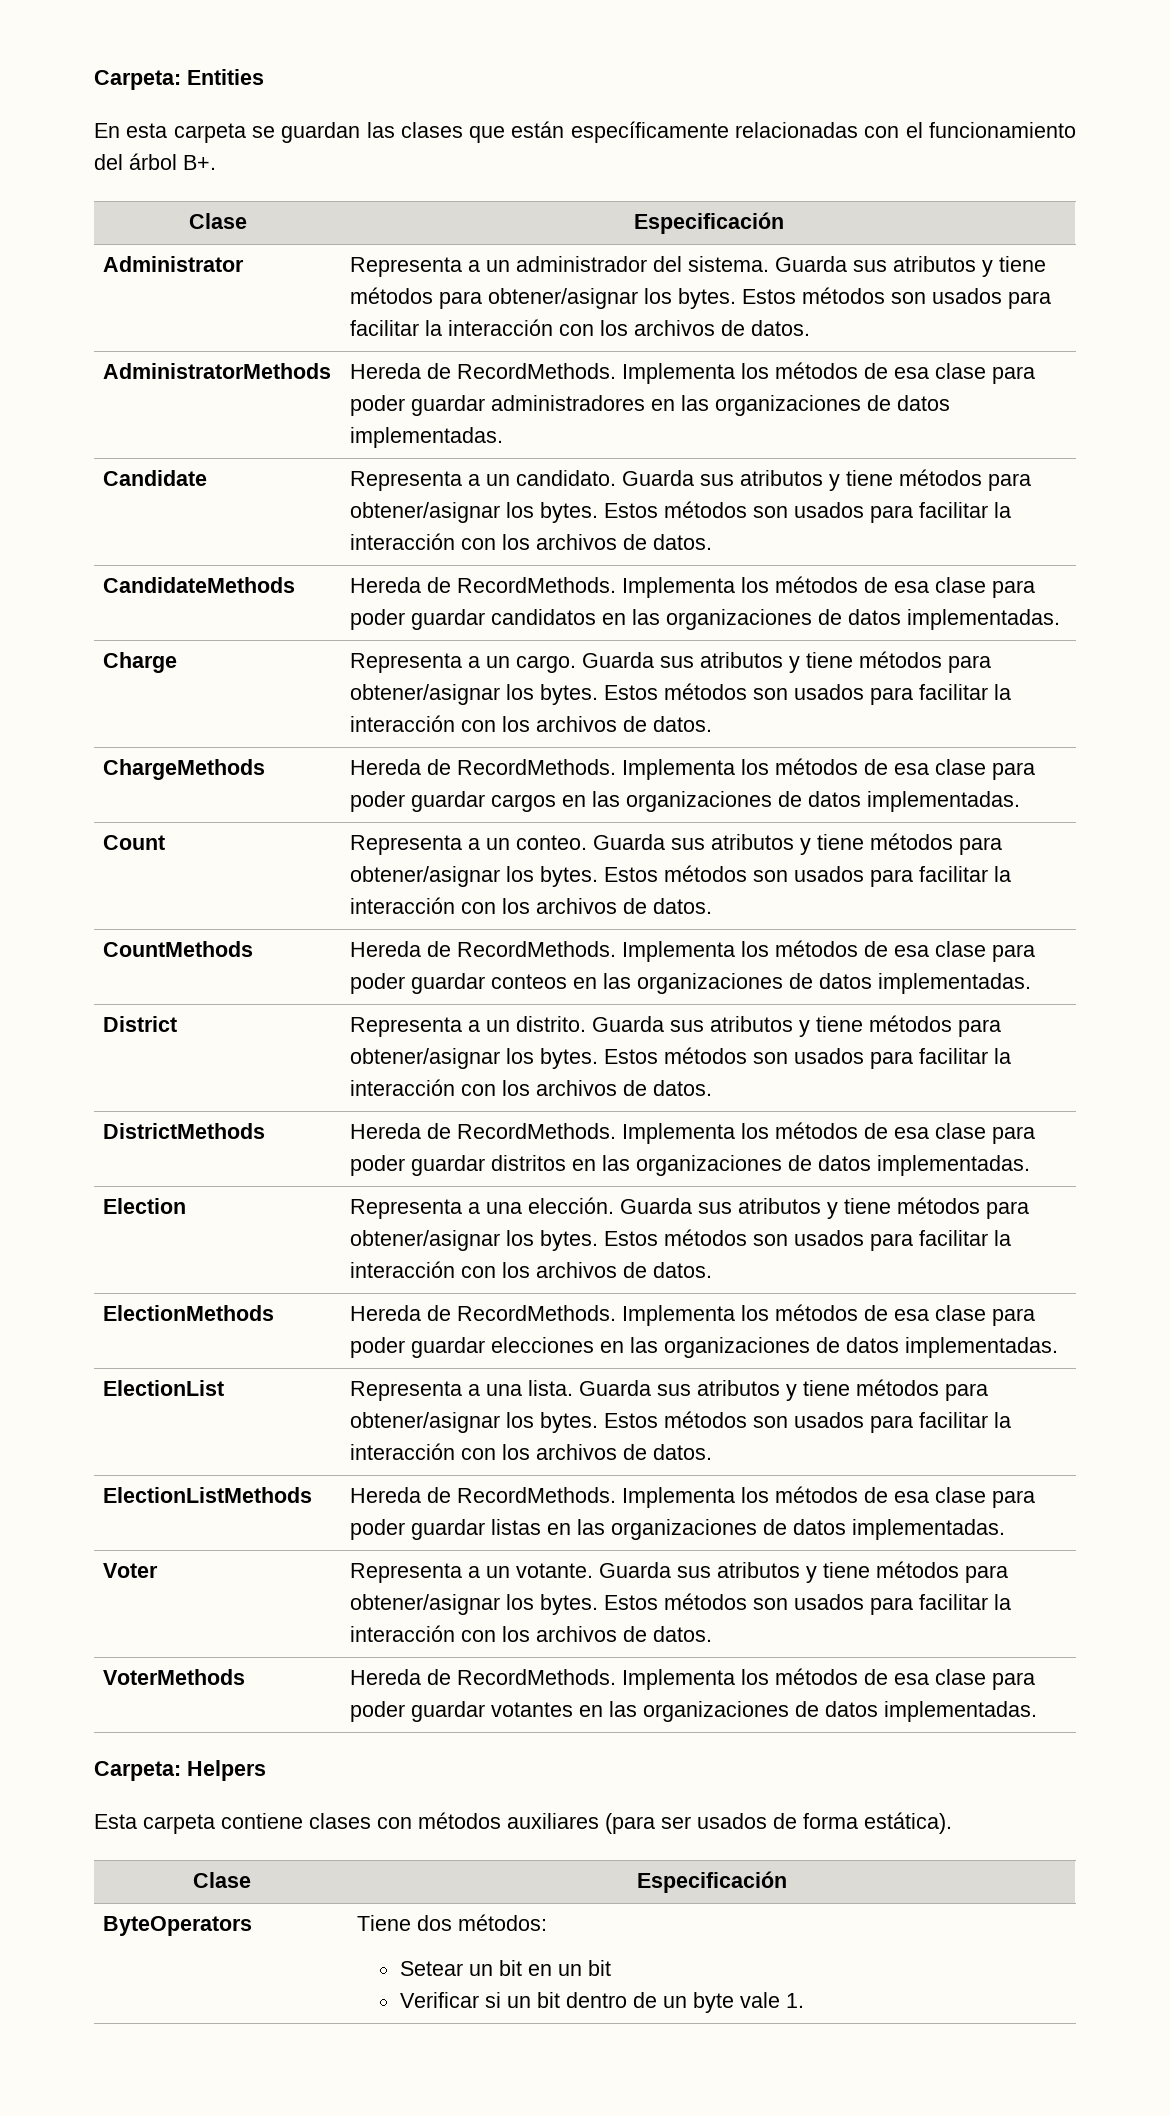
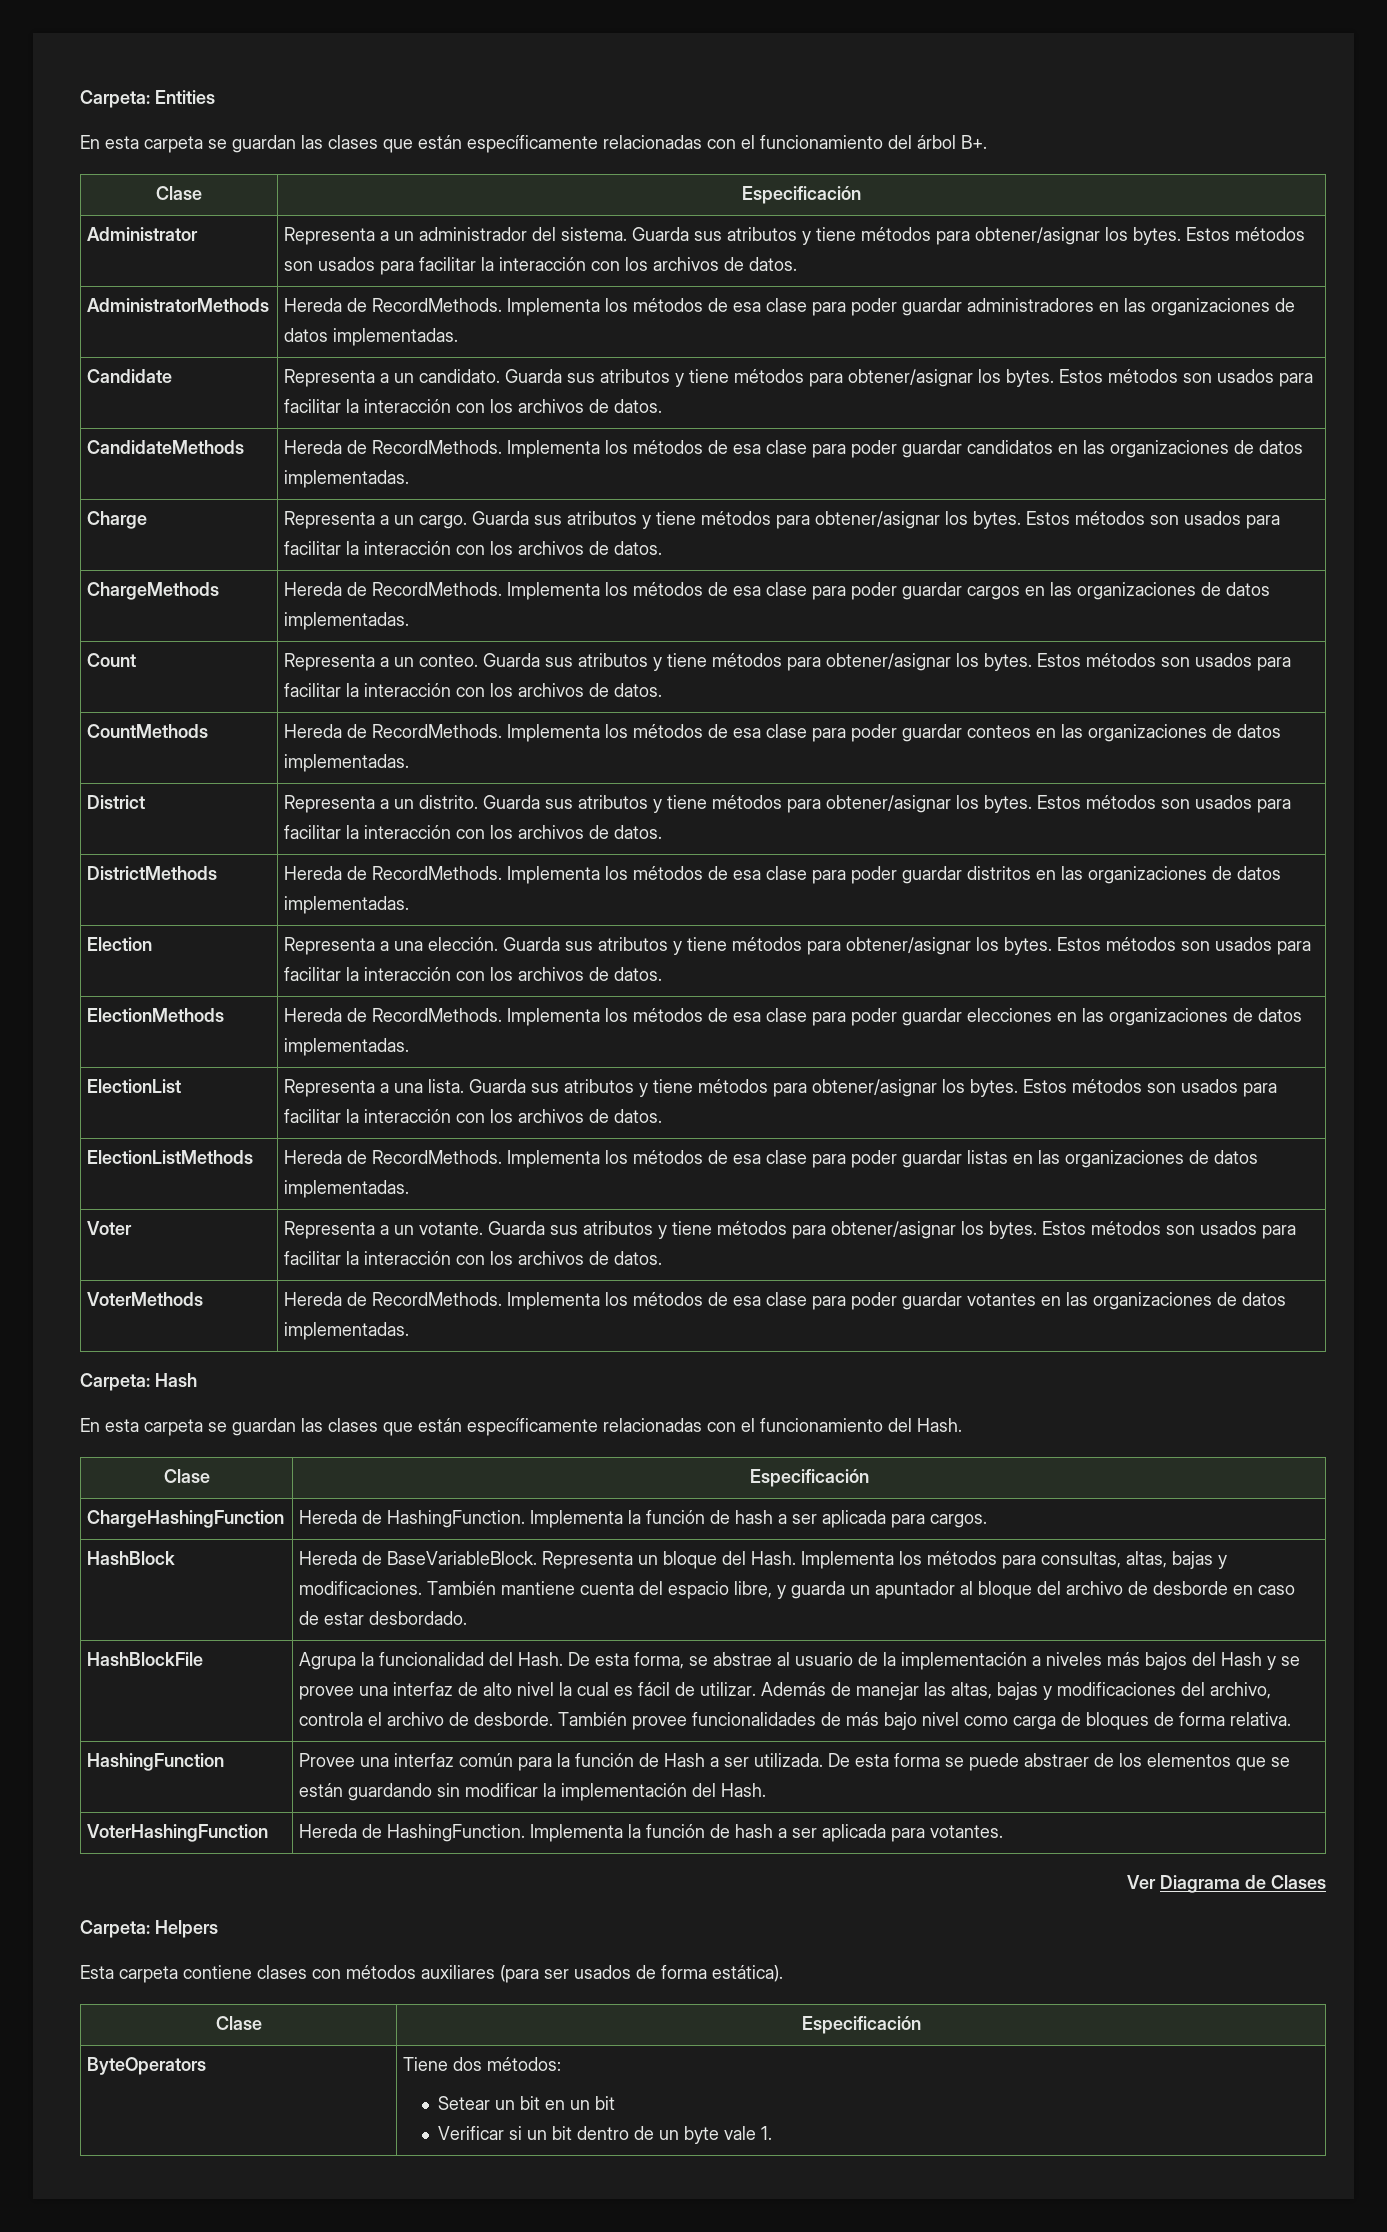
(1038, 1711) none -> [80,1373,197,1391] [80,1418,962,1436] [163,1469,210,1483] [749,1469,869,1487] [87,1510,285,1528] [299,1510,988,1528] [87,1551,176,1565] [299,1551,1228,1569] [299,1581,1296,1599] [299,1611,468,1625] [87,1652,204,1666] [299,1652,1301,1670] [299,1682,1272,1700] [299,1712,1292,1730] [87,1753,225,1771] [299,1753,1291,1771] [299,1783,767,1801] [87,1824,269,1842] [299,1824,1004,1842] [1127,1875,1326,1893] // Carpeta: Hash // En esta carpeta se guardan las clases que están específicamente relacionadas con el funcionamiento del Hash. // Clase | Especificación // ChargeHashingFunction | Hereda de HashingFunction. Implementa la función de hash a ser aplicada para cargos. // HashBlock | Hereda de BaseVariableBlock. Representa un bloque del Hash. Implementa los métodos para consultas, altas, bajas y modificaciones. También mantiene cuenta del espacio libre, y guarda un apuntador al bloque del archivo de desborde en caso de estar desbordado. // HashBlockFile | Agrupa la funcionalidad del Hash. De esta forma, se abstrae al usuario de la implementación a niveles más bajos del Hash y se provee una interfaz de alto nivel la cual es fácil de utilizar. Además de manejar las altas, bajas y modificaciones del archivo, controla el archivo de desborde. También provee funcionalidades de más bajo nivel como carga de bloques de forma relativa. // HashingFunction | Provee una interfaz común para la función de Hash a ser utilizada. De esta forma se puede abstraer de los elementos que se están guardando sin modificar la implementación del Hash. // VoterHashingFunction | Hereda de HashingFunction. Implementa la función de hash a ser aplicada para votantes. // Ver Diagrama de Clases

